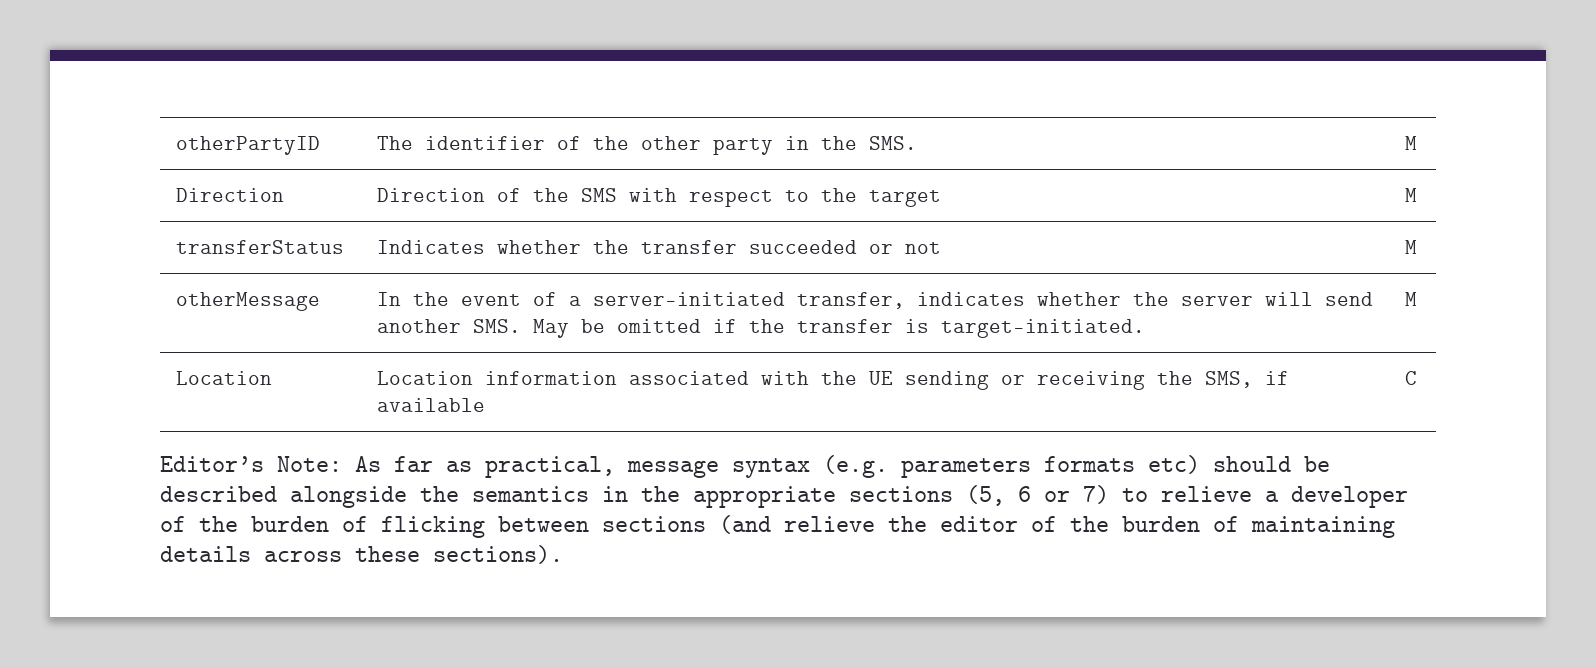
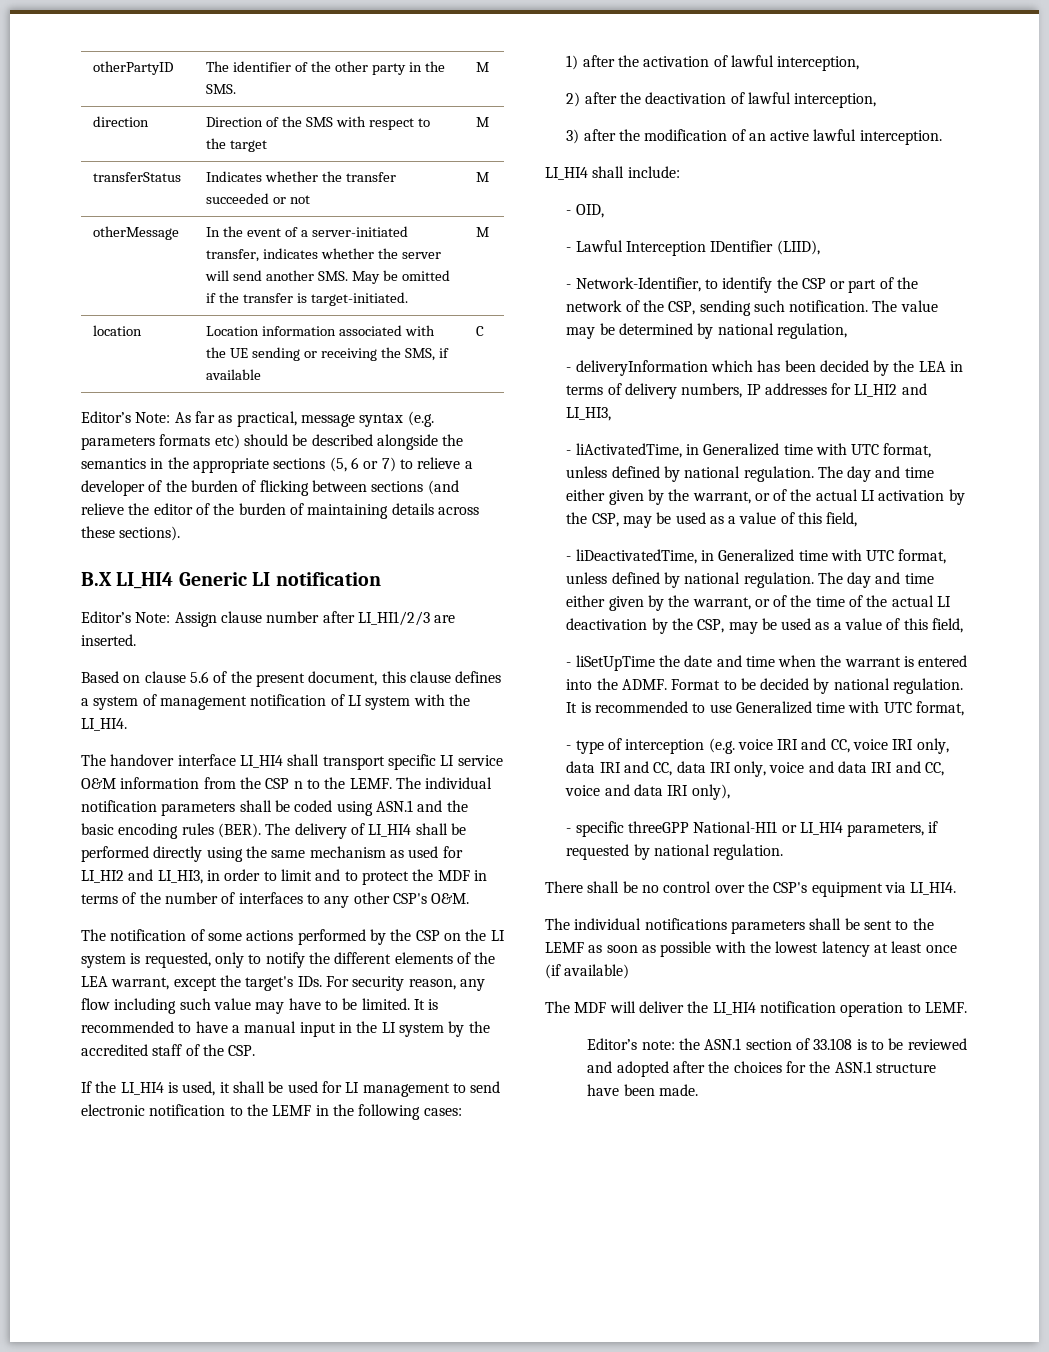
[176,188,285,202] Direction -> [93,116,150,127] direction
[176,371,273,385] Location -> [93,325,143,336] location
(563, 554) none -> [81,572,381,589] [81,611,456,627] [81,634,136,646] [81,671,502,687] [81,694,470,710] [81,718,127,731] [81,754,503,770] [81,777,493,789] [81,800,468,816] [81,823,466,839] [81,846,463,862] [81,869,487,885] [81,892,470,908] [81,929,505,945] [81,952,496,968] [81,975,485,991] [81,998,439,1014] [81,1021,490,1037] [81,1044,256,1056] [81,1081,501,1097] [81,1104,462,1120] [566,55,860,71] [566,92,877,108] [566,129,942,145] [545,166,680,180] [566,204,604,218] [566,240,820,256] [566,277,919,293] [566,300,938,316] [566,323,847,339] [566,360,964,376] [566,383,927,399] [566,407,612,421] [566,443,932,458] [566,466,934,482] [566,489,965,505] [566,512,858,528] [566,549,947,564] [566,572,934,588] [566,595,952,611] [566,618,964,634] [566,655,968,671] [566,678,964,694] [566,701,965,716] [566,738,949,754] [566,761,945,777] [565,784,730,800] [566,821,939,837] [566,844,784,860] [545,881,957,897] [545,918,934,934] [545,941,957,957] [545,964,630,979] [545,1001,967,1017] [587,1038,967,1050] [587,1061,937,1077] [587,1084,699,1096] // B.X LI_HI4 Generic LI notification // Editor’s Note: Assign clause number after LI_HI1/2/3 are inserted. // Based on clause 5.6 of the present document, this clause defines a system of management notification of LI system with the LI_HI4. // The handover interface LI_HI4 shall transport specific LI service O&M information from the CSP n to the LEMF. The individual notification parameters shall be coded using ASN.1 and the basic encoding rules (BER). The delivery of LI_HI4 shall be performed directly using the same mechanism as used for LI_HI2 and LI_HI3, in order to limit and to protect the MDF in terms of the number of interfaces to any other CSP's O&M. // The notification of some actions performed by the CSP on the LI system is requested, only to notify the different elements of the LEA warrant, except the target's IDs. For security reason, any flow including such value may have to be limited. It is recommended to have a manual input in the LI system by the accredited staff of the CSP. // If the LI_HI4 is used, it shall be used for LI management to send electronic notification to the LEMF in the following cases: // 1) after the activation of lawful interception, // 2) after the deactivation of lawful interception, // 3) after the modification of an active lawful interception. // LI_HI4 shall include: // - OID, // - Lawful Interception IDentifier (LIID), // - Network-Identifier, to identify the CSP or part of the network of the CSP, sending such notification. The value may be determined by national regulation, // - deliveryInformation which has been decided by the LEA in terms of delivery numbers, IP addresses for LI_HI2 and LI_HI3, // - liActivatedTime, in Generalized time with UTC format, unless defined by national regulation. The day and time either given by the warrant, or of the actual LI activation by the CSP, may be used as a value of this field, // - liDeactivatedTime, in Generalized time with UTC format, unless defined by national regulation. The day and time either given by the warrant, or of the time of the actual LI deactivation by the CSP, may be used as a value of this field, // - liSetUpTime the date and time when the warrant is entered into the ADMF. Format to be decided by national regulation. It is recommended to use Generalized time with UTC format, // - type of interception (e.g. voice IRI and CC, voice IRI only, data IRI and CC, data IRI only, voice and data IRI and CC, voice and data IRI only), // - specific threeGPP National-HI1 or LI_HI4 parameters, if requested by national regulation. // There shall be no control over the CSP's equipment via LI_HI4. // The individual notifications parameters shall be sent to the LEMF as soon as possible with the lowest latency at least once (if available) // The MDF will deliver the LI_HI4 notification operation to LEMF. // Editor’s note: the ASN.1 section of 33.108 is to be reviewed and adopted after the choices for the ASN.1 structure have been made.

